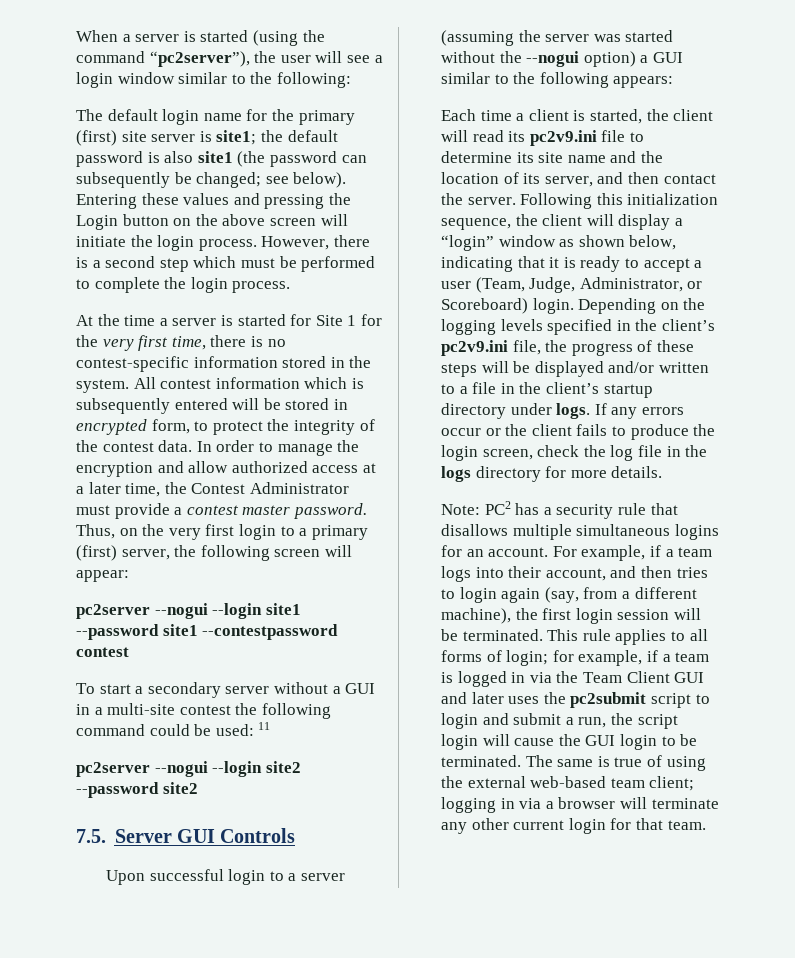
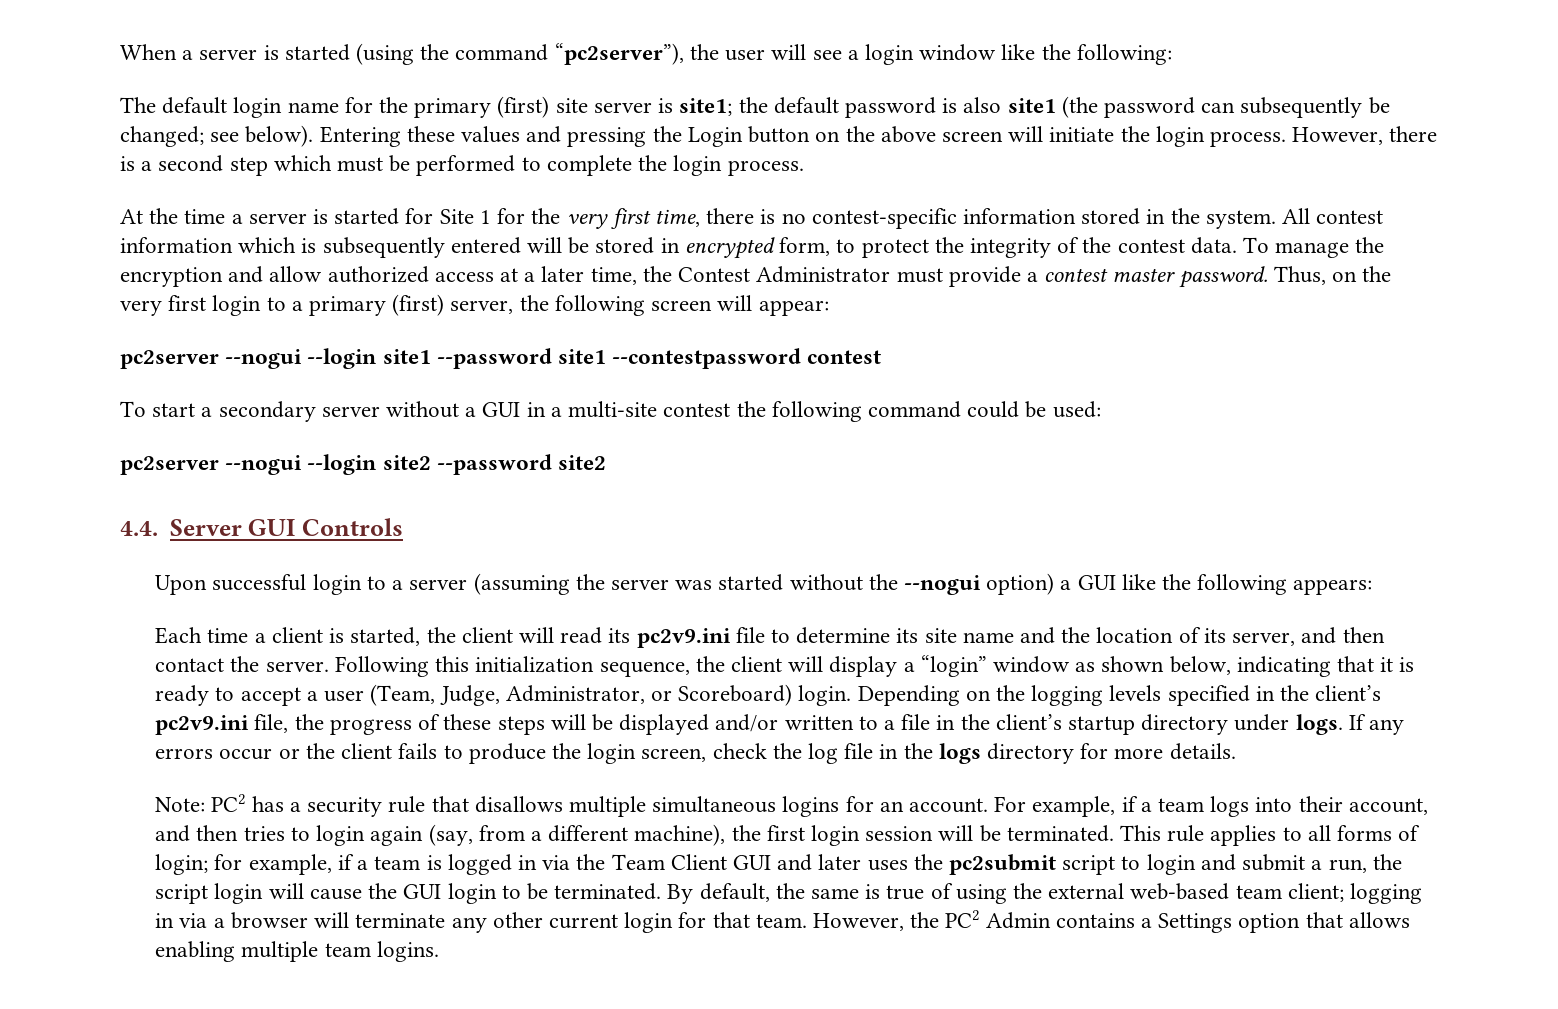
[178,72,246,84] similar to -> [1001,44,1036,60] like
[196,440,273,452] In order to -> [1242,237,1269,253] To
[258,722,271,730] 11 -> (1101, 409) none
[76,829,106,843] 7.5. -> [120,521,158,536] 4.4.
[441,72,509,84] similar to -> [1121,574,1156,590] like
[525,755,553,767] The -> [667,883,805,904] By default, the
(706, 825) none -> [812,910,1410,933] [155,941,439,962] However, the PC2 Admin contains a Settings option that allows enabling multiple team logins.

